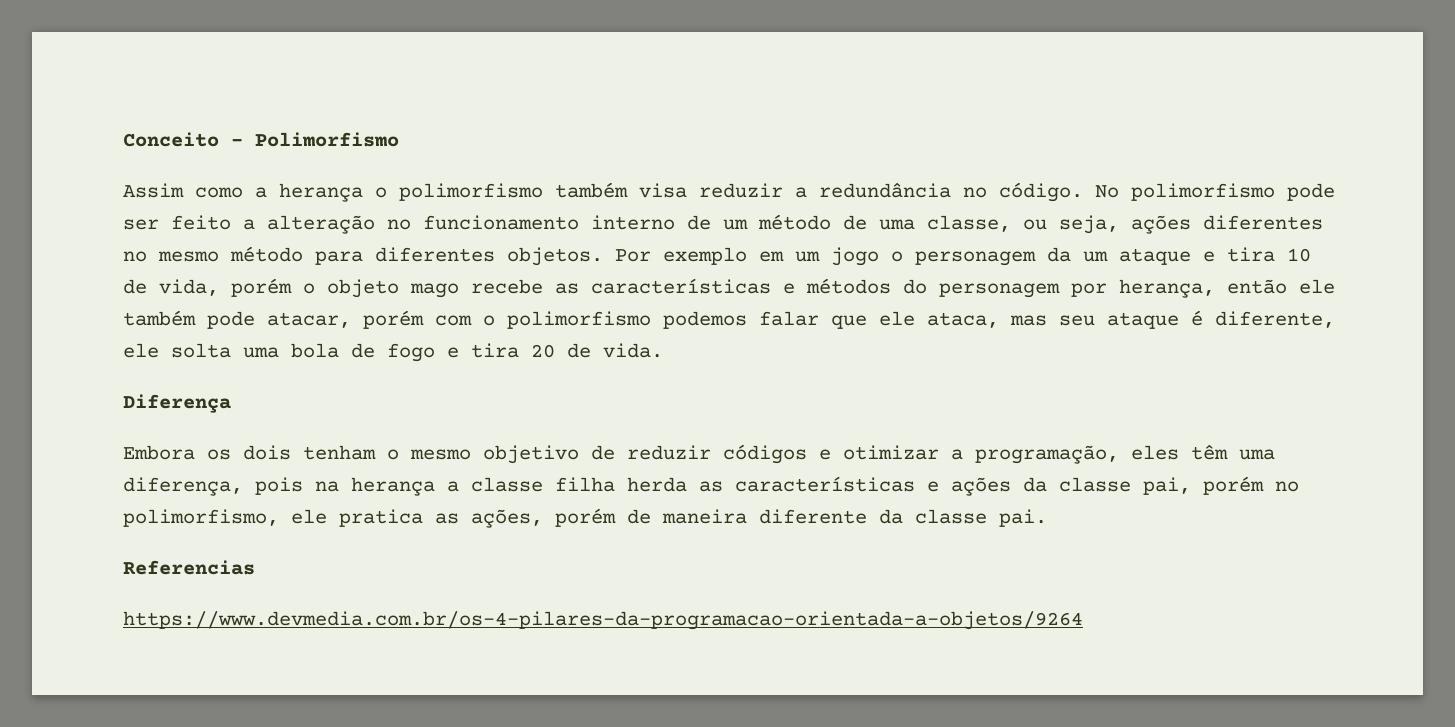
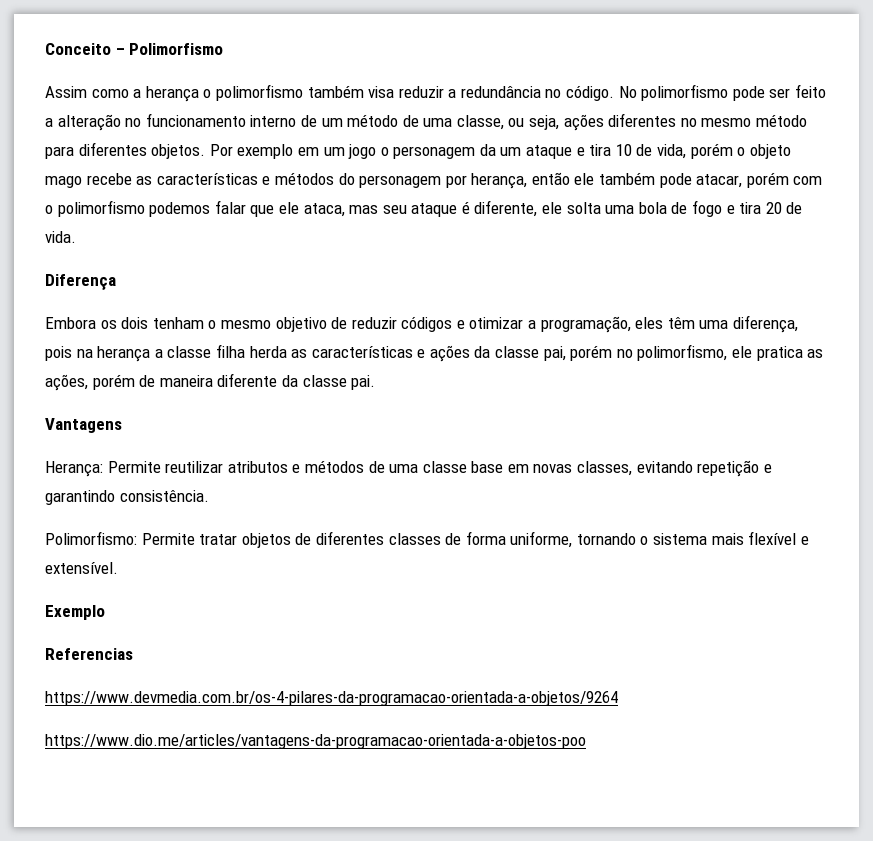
(1047, 518) none -> [45,418,122,433] [45,460,772,477] [45,490,209,505] [45,531,809,548] [45,562,118,574] [45,605,105,620] // Vantagens // Herança: Permite reutilizar atributos e métodos de uma classe base em novas classes, evitando repetição e garantindo consistência. // Polimorfismo: Permite tratar objetos de diferentes classes de forma uniforme, tornando o sistema mais flexível e extensível. // Exemplo
(1083, 620) none -> [45,734,586,749] // https://www.dio.me/articles/vantagens-da-programacao-orientada-a-objetos-poo

